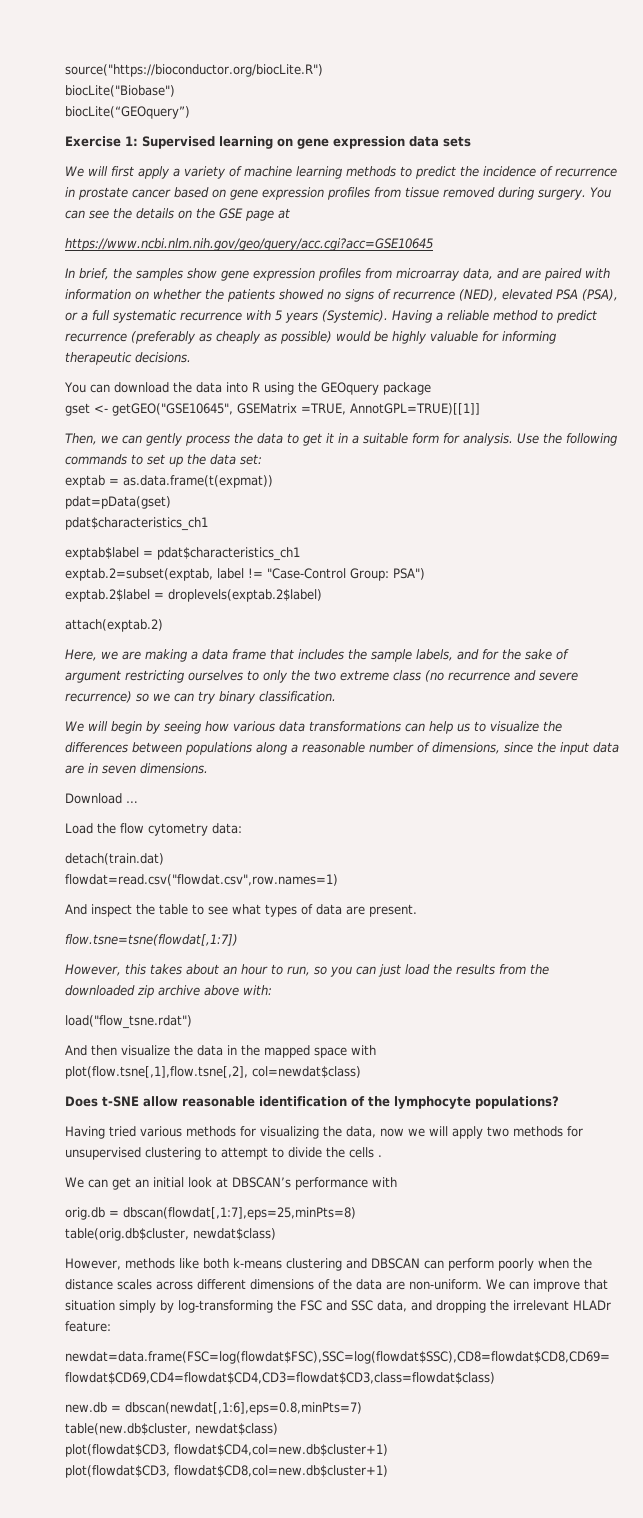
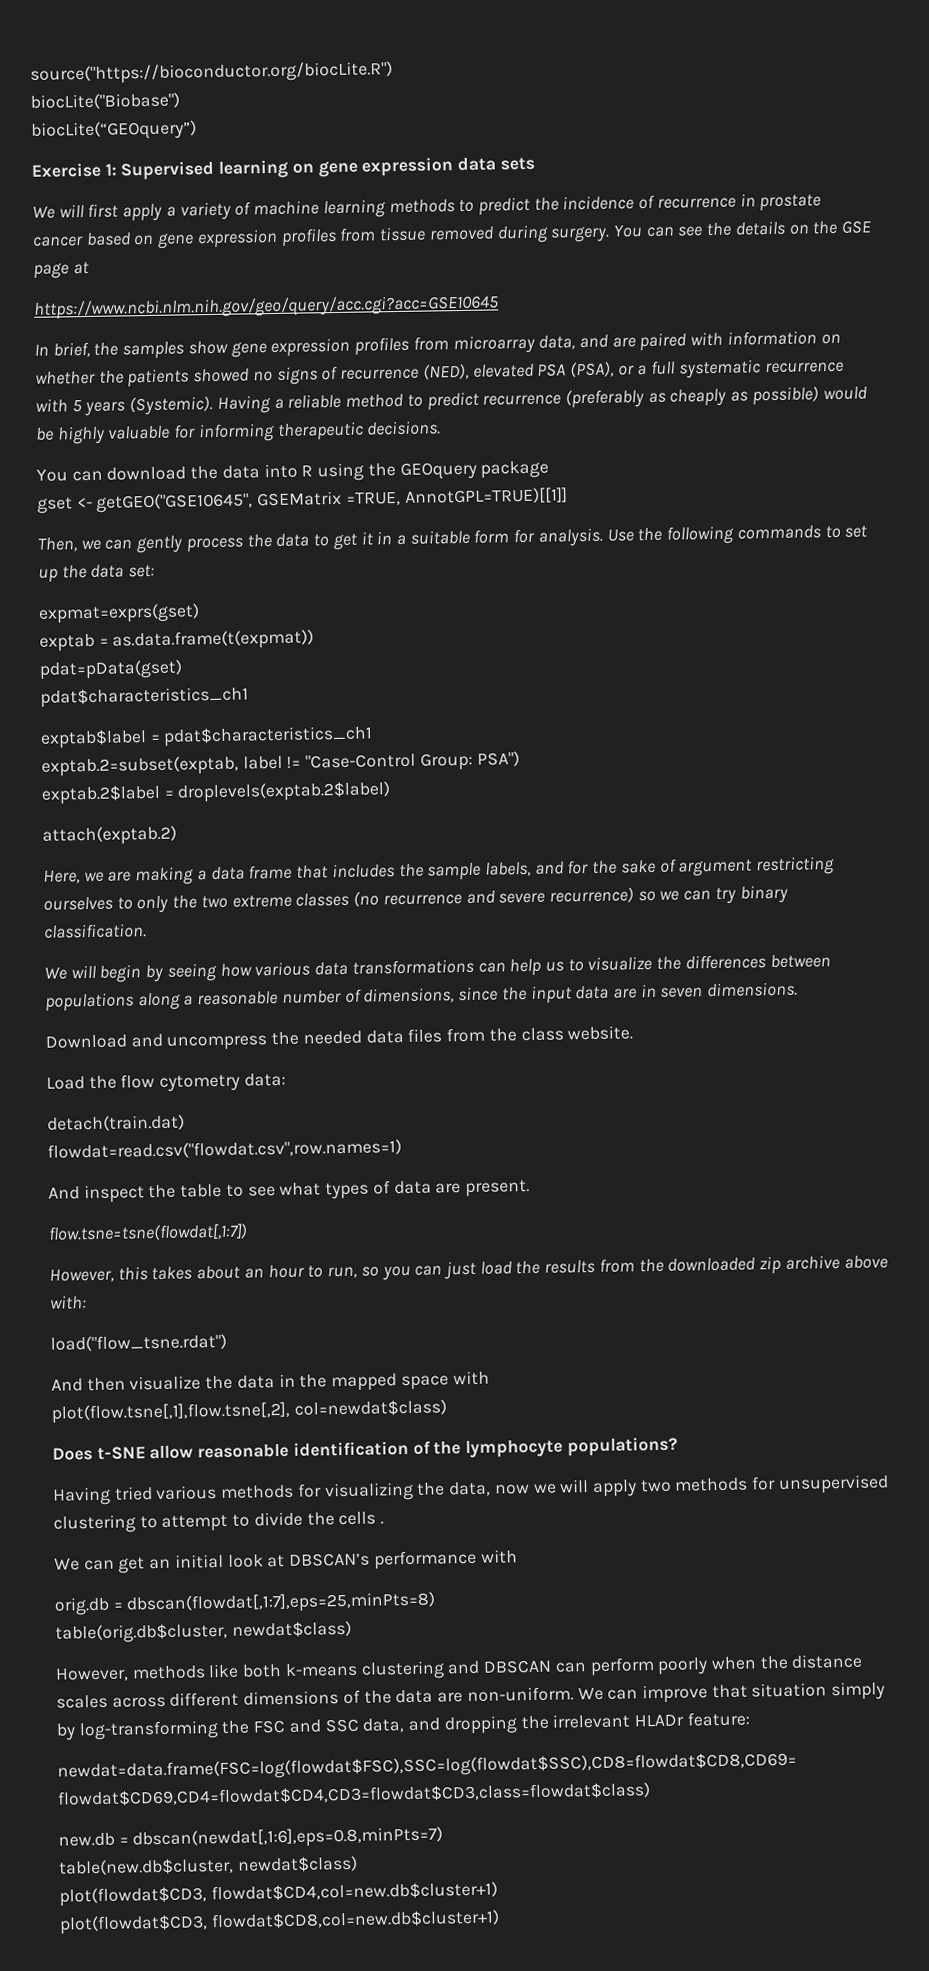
(262, 459) none -> [38,603,200,624] // expmat=exprs(gset)
[393,670,421,681] class -> [295,892,350,907] classes
[126,801,138,803] … -> [130,1025,634,1051] and uncompress the needed data files from the class website.

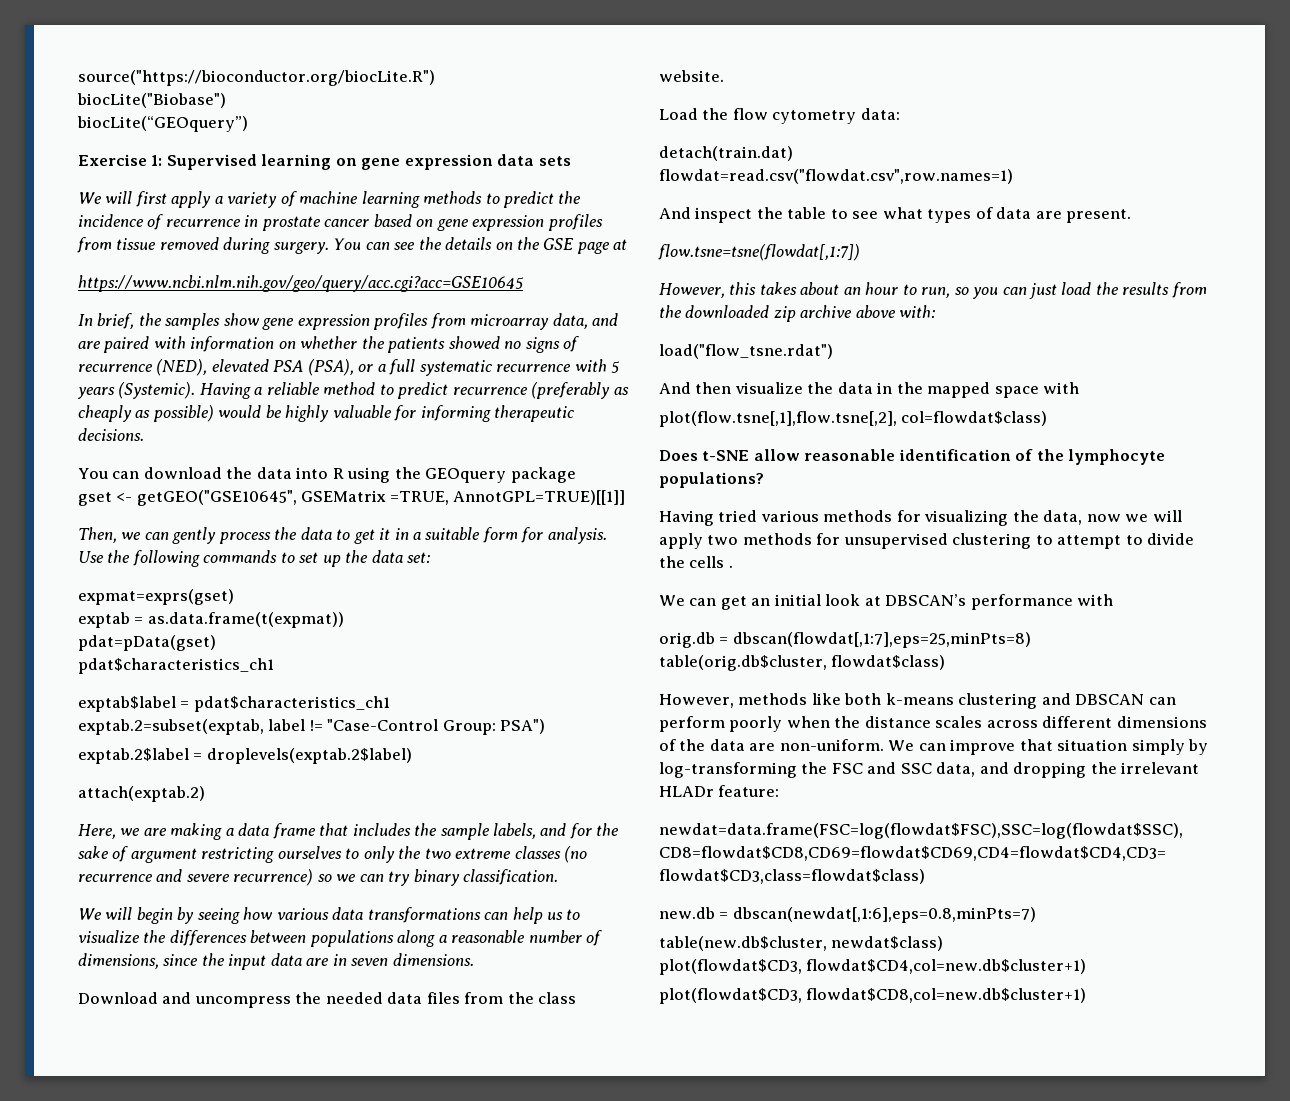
[293,1399,447,1417] col=newdat$class) -> [901,411,1048,426] col=flowdat$class)
[231,1620,352,1638] newdat$class) -> [831,655,946,670] flowdat$class)

